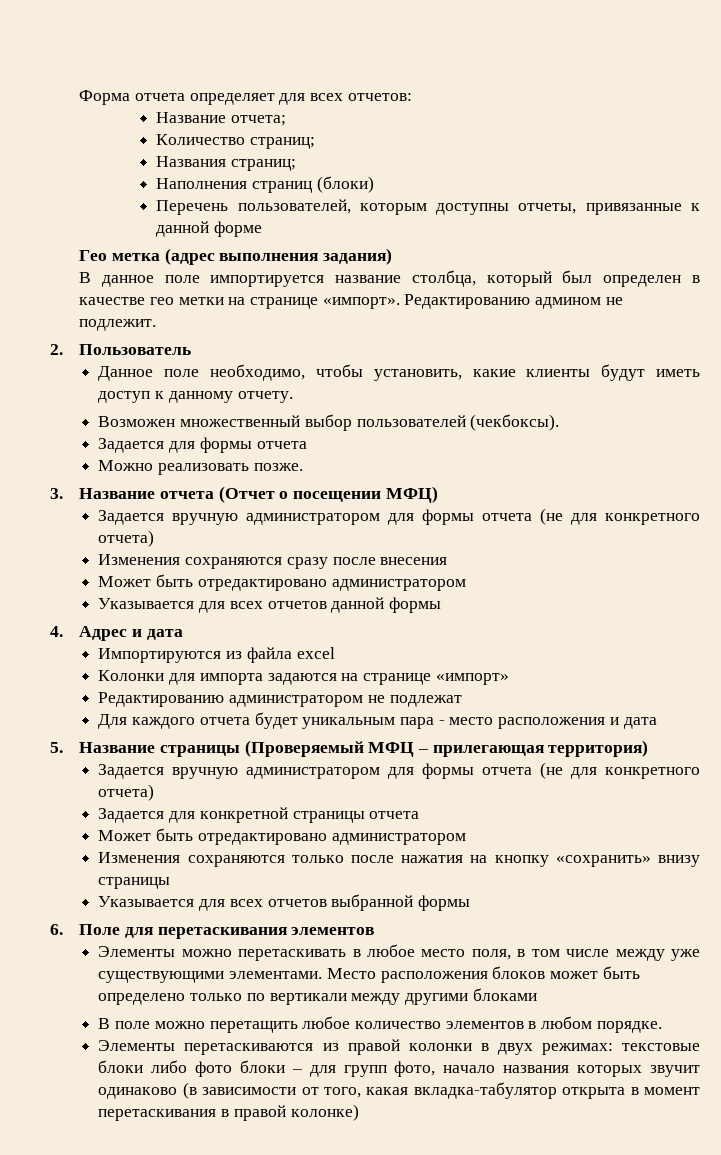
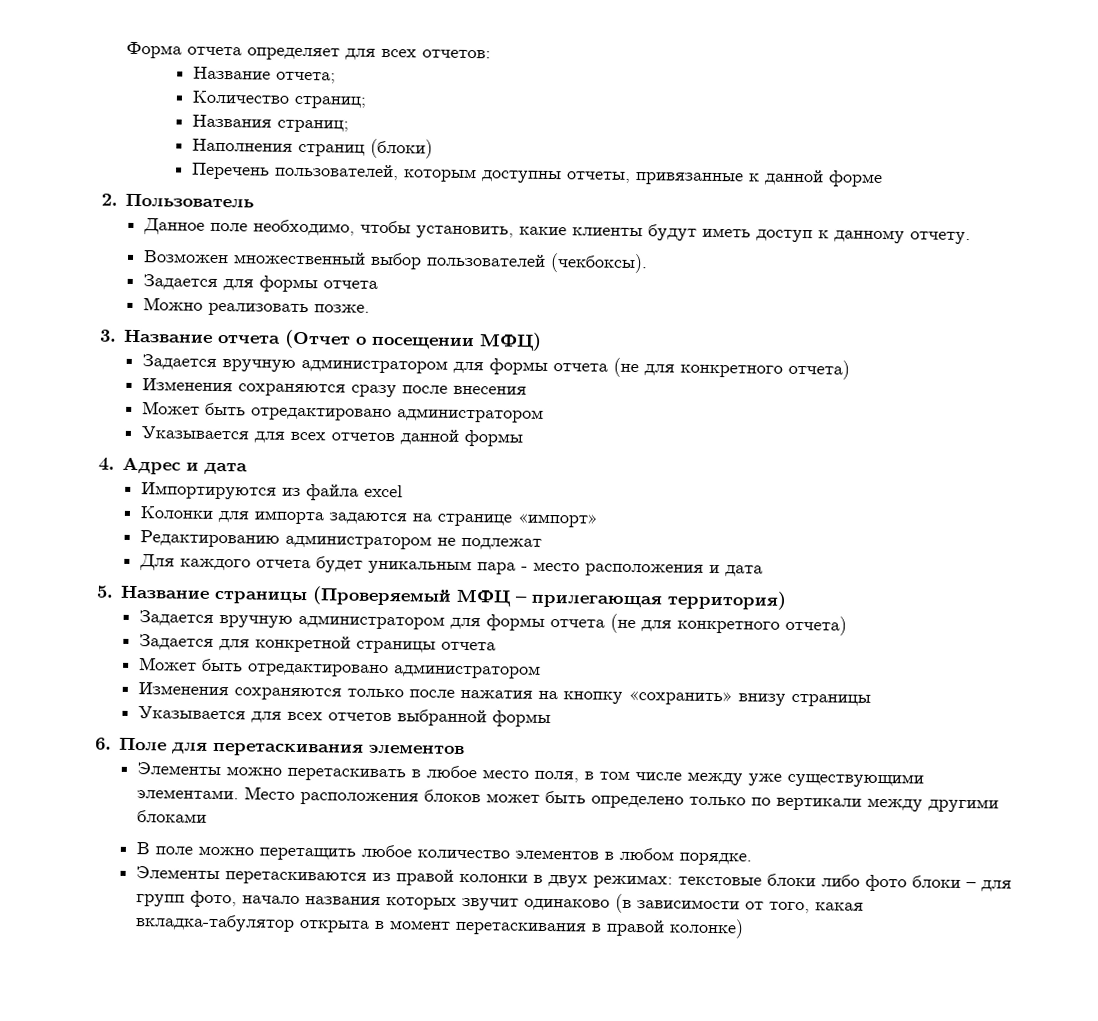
[79,248,392,265] [79,270,700,287] [79,294,623,309] [79,319,157,331] // Гео метка (адрес выполнения задания) // В данное поле импортируется название столбца, который был определен в качестве гео метки на странице «импорт». Редактированию админом не подлежит. -> (884, 178) none

